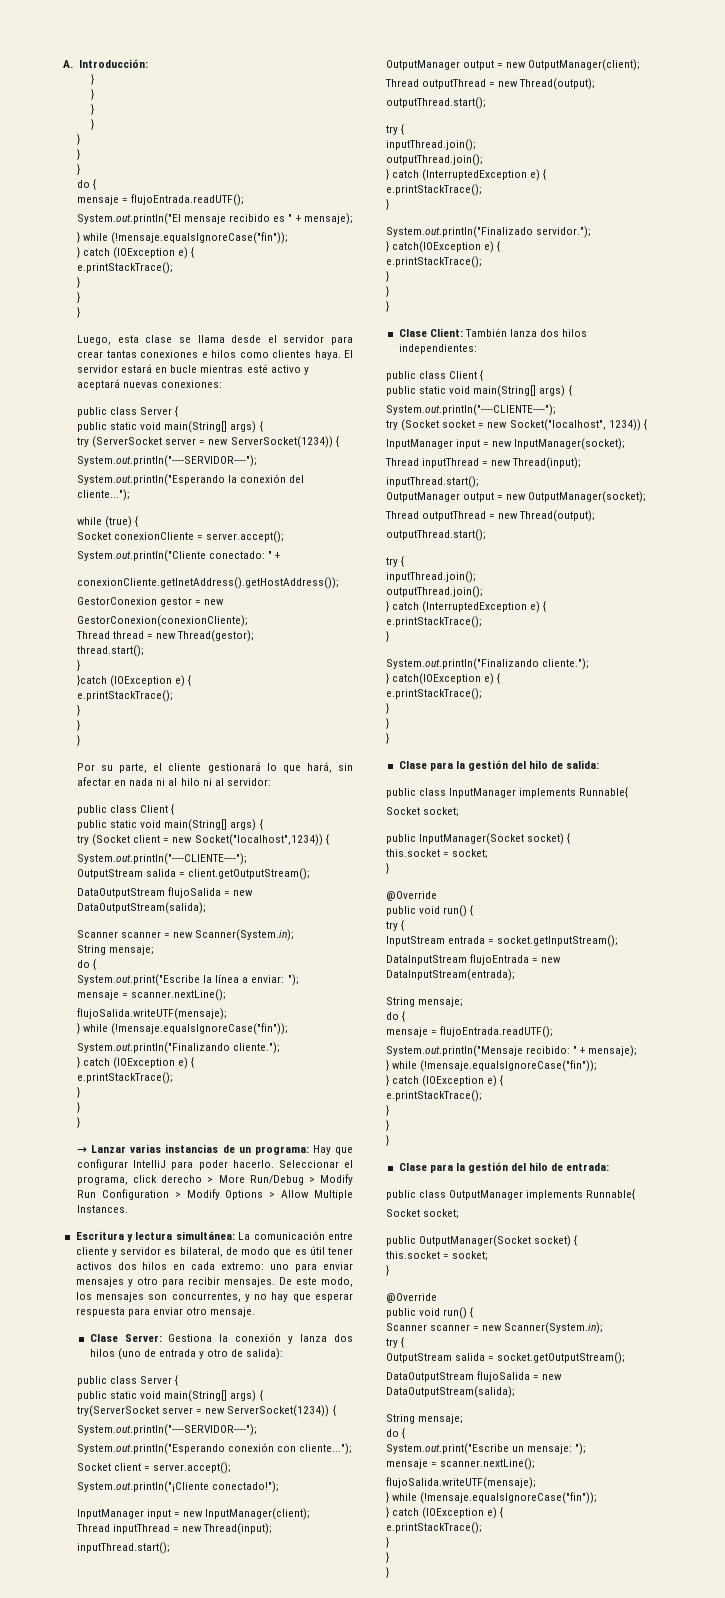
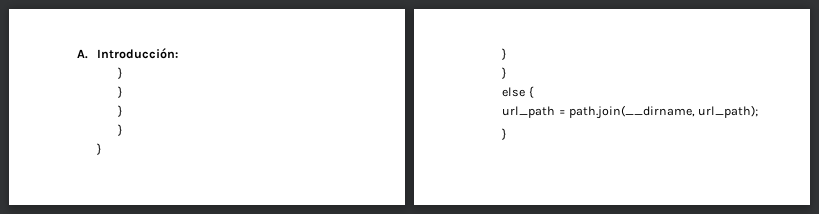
[77,179,97,190] [77,194,245,206] [77,213,353,225] [77,232,289,244] [77,247,195,259] [77,262,174,274] [77,277,81,288] [77,292,81,303] [77,307,81,318] [77,335,354,345] [77,350,354,360] [77,364,309,375] [77,379,223,390] [77,406,179,417] [77,421,263,433] [77,436,339,448] [77,455,258,467] [77,474,305,486] [77,489,131,501] [77,516,139,528] [77,531,285,543] [77,550,281,562] [77,577,340,589] [77,597,225,607] [77,615,249,627] [76,630,255,642] [77,645,145,657] [77,660,81,671] [77,675,192,687] [77,690,174,702] [77,705,81,716] [77,720,81,731] [77,735,81,746] [77,762,354,773] [77,777,271,786] [77,804,175,815] [77,819,263,831] [77,834,329,846] [77,853,248,865] [77,868,311,880] [77,887,254,898] [77,902,207,914] [77,929,295,941] [77,945,155,955] [77,959,97,970] [77,974,299,986] [77,989,227,1001] [77,1008,228,1020] [77,1023,289,1035] [77,1042,281,1054] [77,1057,195,1069] [77,1072,174,1084] [77,1087,81,1098] [77,1102,81,1113] [77,1117,81,1128] [77,1144,354,1155] [77,1159,354,1170] [77,1174,353,1185] [77,1189,353,1200] [77,1205,129,1213] [75,1231,353,1242] [75,1246,354,1257] [75,1262,353,1272] [75,1277,353,1287] [75,1292,353,1302] [75,1307,256,1317] [89,1333,353,1344] [89,1348,284,1360] [77,1375,179,1386] [77,1390,263,1402] [77,1405,336,1417] [77,1424,258,1436] [77,1443,353,1455] [77,1462,232,1474] [77,1481,280,1493] [77,1508,311,1520] [76,1523,273,1535] [77,1542,171,1554] [386,59,641,71] [385,78,596,90] [386,97,487,109] [386,124,405,135] [386,139,477,151] [386,154,484,166] [386,169,547,181] [386,184,483,196] [386,199,390,210] [386,226,592,238] [386,241,501,253] [386,256,483,268] [386,271,390,282] [386,286,390,297] [386,301,390,312] [398,328,588,337] [398,344,477,354] [386,370,484,381] [386,385,572,397] [386,404,557,416] [386,419,647,431] [386,438,626,450] [385,457,582,469] [386,476,480,488] [386,491,647,503] [385,510,596,522] [386,529,487,541] [386,556,405,567] [386,571,477,583] [386,586,484,598] [386,601,547,613] [386,616,483,628] [386,631,390,642] [386,658,590,670] [386,673,501,685] [386,688,483,700] [386,703,390,714] [386,718,390,729] [386,733,390,744] [398,760,600,771] [386,787,629,798] [386,807,460,817] [386,833,571,845] [386,849,489,859] [386,863,390,874] [386,891,438,901] [386,905,474,917] [386,920,405,931] [386,935,619,947] [386,954,562,965] [386,969,516,981] [386,997,464,1007] [386,1011,406,1022] [386,1026,554,1038] [386,1045,638,1057] [386,1060,598,1072] [386,1075,504,1087] [386,1090,483,1102] [386,1105,390,1116] [386,1120,390,1131] [386,1135,390,1146] [398,1162,610,1173] [386,1189,636,1200] [386,1209,460,1219] [386,1235,578,1247] [386,1251,489,1261] [386,1265,390,1276] [386,1293,438,1303] [386,1307,474,1319] [386,1322,604,1334] [386,1337,405,1348] [386,1352,626,1364] [386,1371,563,1382] [386,1386,516,1398] [386,1414,464,1424] [386,1428,406,1439] [386,1443,587,1455] [386,1458,536,1470] [386,1477,537,1489] [386,1492,598,1504] [386,1507,504,1519] [386,1522,483,1534] [386,1537,390,1548] [386,1552,390,1563] do { // mensaje = flujoEntrada.readUTF(); // System.out.println("El mensaje recibido es " + mensaje); // } while (!mensaje.equalsIgnoreCase("fin")); // } catch (IOException e) { // e.printStackTrace(); // } // } // } // Luego, esta clase se llama desde el servidor para crear tantas conexiones e hilos como clientes haya. El servidor estará en bucle mientras esté activo y aceptará nuevas conexiones: // public class Server { // public static void main(String[] args) { // try (ServerSocket server = new ServerSocket(1234)) { // System.out.println("----SERVIDOR----"); // System.out.println("Esperando la conexión del cliente..."); // while (true) { // Socket conexionCliente = server.accept(); // System.out.println("Cliente conectado: " + // conexionCliente.getInetAddress().getHostAddress()); // GestorConexion gestor = new // GestorConexion(conexionCliente); // Thread thread = new Thread(gestor); // thread.start(); // } // }catch (IOException e) { // e.printStackTrace(); // } // } // } // Por su parte, el cliente gestionará lo que hará, sin afectar en nada ni al hilo ni al servidor: // public class Client { // public static void main(String[] args) { // try (Socket client = new Socket("localhost",1234)) { // System.out.println("----CLIENTE----"); // OutputStream salida = client.getOutputStream(); // DataOutputStream flujoSalida = new DataOutputStream(salida); // Scanner scanner = new Scanner(System.in); // String mensaje; // do { // System.out.print("Escribe la línea a enviar: "); // mensaje = scanner.nextLine(); // flujoSalida.writeUTF(mensaje); // } while (!mensaje.equalsIgnoreCase("fin")); // System.out.println("Finalizando cliente."); // } catch (IOException e) { // e.printStackTrace(); // } // } // } // → Lanzar varias instancias de un programa: Hay que configurar IntelliJ para poder hacerlo. Seleccionar el programa, click derecho > More Run/Debug > Modify Run Configuration > Modify Options > Allow Multiple Instances. // Escritura y lectura simultánea: La comunicación entre cliente y servidor es bilateral, de modo que es útil tener activos dos hilos en cada extremo: uno para enviar mensajes y otro para recibir mensajes. De este modo, los mensajes son concurrentes, y no hay que esperar respuesta para enviar otro mensaje. // Clase Server: Gestiona la conexión y lanza dos hilos (uno de entrada y otro de salida): // public class Server { // public static void main(String[] args) { // try(ServerSocket server = new ServerSocket(1234)) { // System.out.println("----SERVIDOR----"); // System.out.println("Esperando conexión con cliente..."); // Socket client = server.accept(); // System.out.println("¡Cliente conectado!"); // InputManager input = new InputManager(client); // Thread inputThread = new Thread(input); // inputThread.start(); // OutputManager output = new OutputManager(client); // Thread outputThread = new Thread(output); // outputThread.start(); // try { // inputThread.join(); // outputThread.join(); // } catch (InterruptedException e) { // e.printStackTrace(); // } // System.out.println("Finalizado servidor."); // } catch(IOException e) { // e.printStackTrace(); // } // } // } // Clase Client: También lanza dos hilos independientes: // public class Client { // public static void main(String[] args) { // System.out.println("----CLIENTE----"); // try (Socket socket = new Socket("localhost", 1234)) { // InputManager input = new InputManager(socket); // Thread inputThread = new Thread(input); // inputThread.start(); // OutputManager output = new OutputManager(socket); // Thread outputThread = new Thread(output); // outputThread.start(); // try { // inputThread.join(); // outputThread.join(); // } catch (InterruptedException e) { // e.printStackTrace(); // } // System.out.println("Finalizando cliente."); // } catch(IOException e) { // e.printStackTrace(); // } // } // } // Clase para la gestión del hilo de salida: // public class InputManager implements Runnable{ // Socket socket; // public InputManager(Socket socket) { // this.socket = socket; // } // @Override // public void run() { // try { // InputStream entrada = socket.getInputStream(); // DataInputStream flujoEntrada = new DataInputStream(entrada); // String mensaje; // do { // mensaje = flujoEntrada.readUTF(); // System.out.println("Mensaje recibido: " + mensaje); // } while (!mensaje.equalsIgnoreCase("fin")); // } catch (IOException e) { // e.printStackTrace(); // } // } // } // Clase para la gestión del hilo de entrada: // public class OutputManager implements Runnable{ // Socket socket; // public OutputManager(Socket socket) { // this.socket = socket; // } // @Override // public void run() { // Scanner scanner = new Scanner(System.in); // try { // OutputStream salida = socket.getOutputStream(); // DataOutputStream flujoSalida = new DataOutputStream(salida); // String mensaje; // do { // System.out.print("Escribe un mensaje: "); // mensaje = scanner.nextLine(); // flujoSalida.writeUTF(mensaje); // } while (!mensaje.equalsIgnoreCase("fin")); // } catch (IOException e) { // e.printStackTrace(); // } // } -> [502,86,534,98] [502,105,759,119] else { // url_path = path.join(__dirname, url_path);

